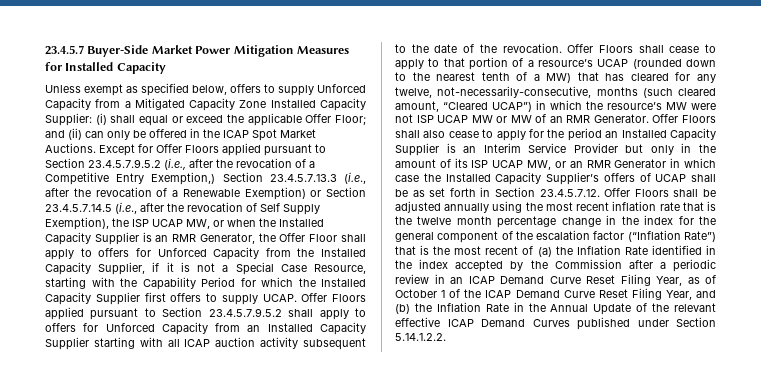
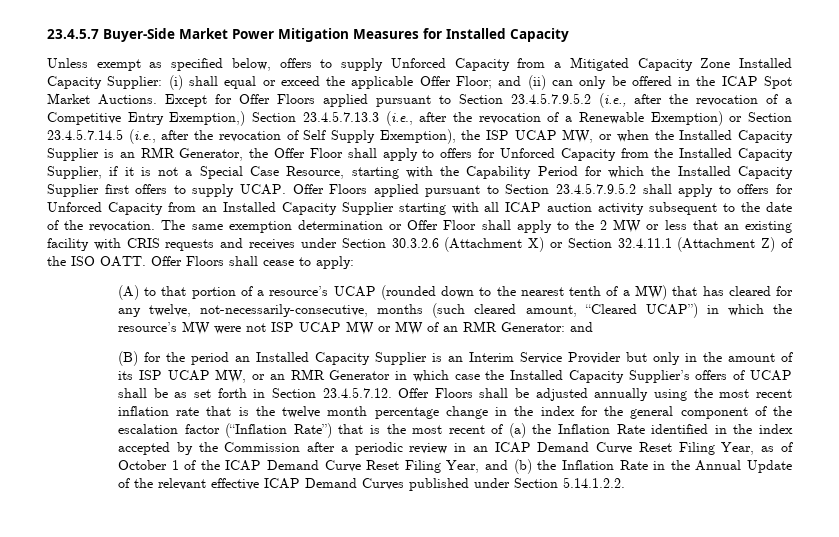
(562, 48) none -> [161,219,792,233] [47,237,793,252] [47,256,146,267] The same exemption determination or Offer Floor shall apply to the 2 MW or less that an existing facility with CRIS requests and receives under Section 30.3.2.6 (Attachment X) or Section 32.4.11.1 (Attachment Z) of the ISO OATT.
[395,59,424,70] apply -> [316,256,354,269] [117,285,139,300] apply: // (A)
[593,114,716,123] [395,129,526,141] Generator. Offer Floors shall also cease to apply -> [500,322,593,332] [117,351,138,366] Generator: and // (B)

